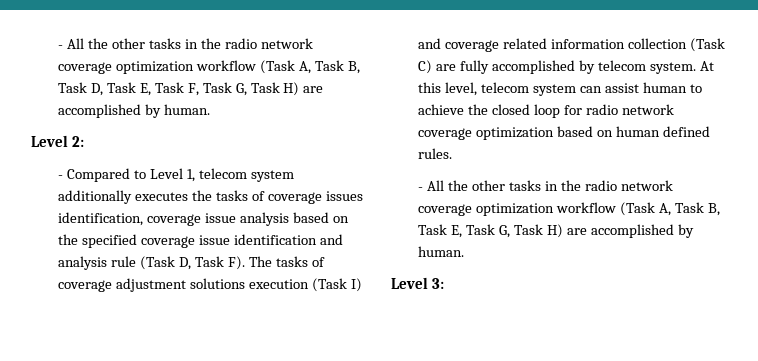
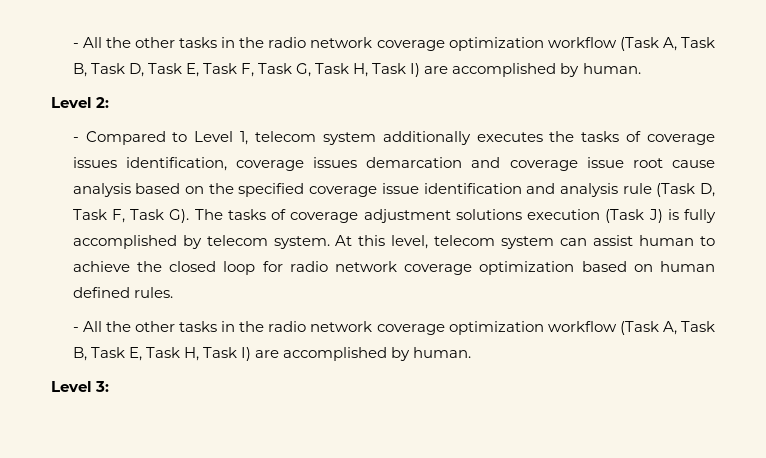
[283,82,300,96] H) -> [353,63,421,77] H, Task I)
[205,213,237,223] issue -> [313,157,716,171] issues demarcation and coverage issue root cause
[227,256,245,270] F). -> [111,209,190,223] F, Task G).
[350,278,362,292] [418,38,725,52] [418,60,457,74] I) and coverage related information collection (Task C) are -> [648,209,679,223] J) is
[498,224,563,238] G, Task H) -> [183,347,252,361] H, Task I)

